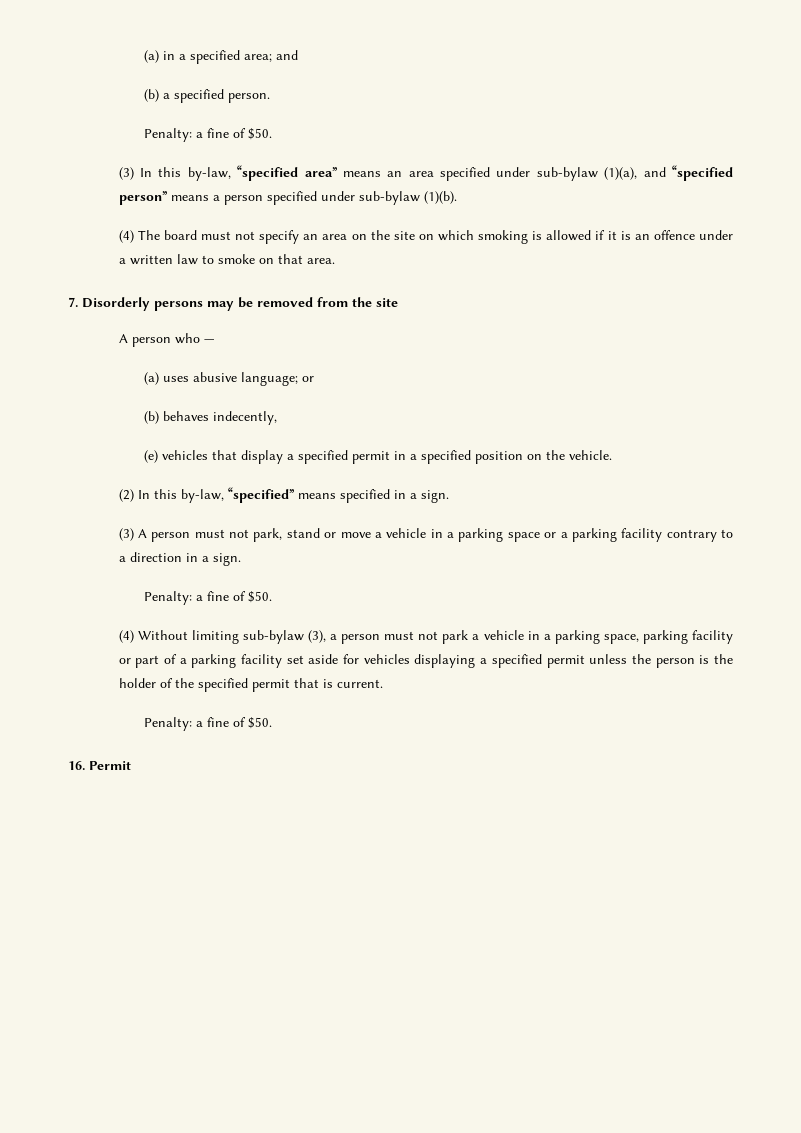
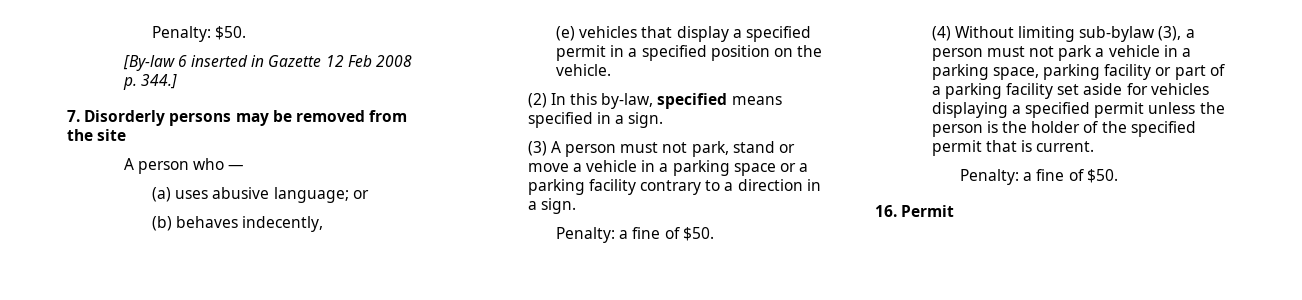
[143,50,298,64] [143,89,270,103] [143,128,272,142] [118,165,734,181] [118,191,457,205] [118,230,733,244] [118,254,335,265] (a) in a specified area; and // (b) a specified person. // Penalty: a fine of $50. // (3) In this by-law, “specified area” means an area specified under sub-bylaw (1)(a), and “specified person” means a person specified under sub-bylaw (1)(b). // (4) The board must not specify an area on the site on which smoking is allowed if it is an offence under a written law to smoke on that area. -> [151,26,247,42] [122,55,412,71] [122,74,177,90] Penalty: $50. // [By-law 6 inserted in Gazette 12 Feb 2008 p. 344.]
[227,487,295,503] “specified” -> [657,93,728,109] specified

